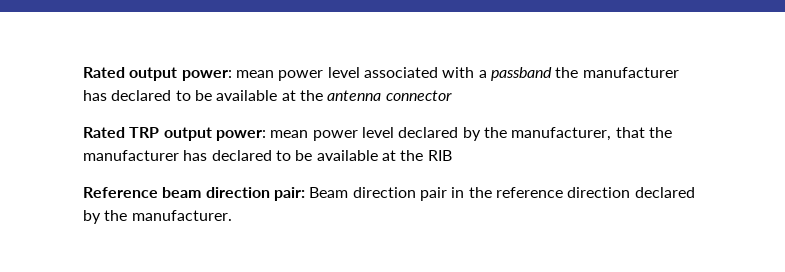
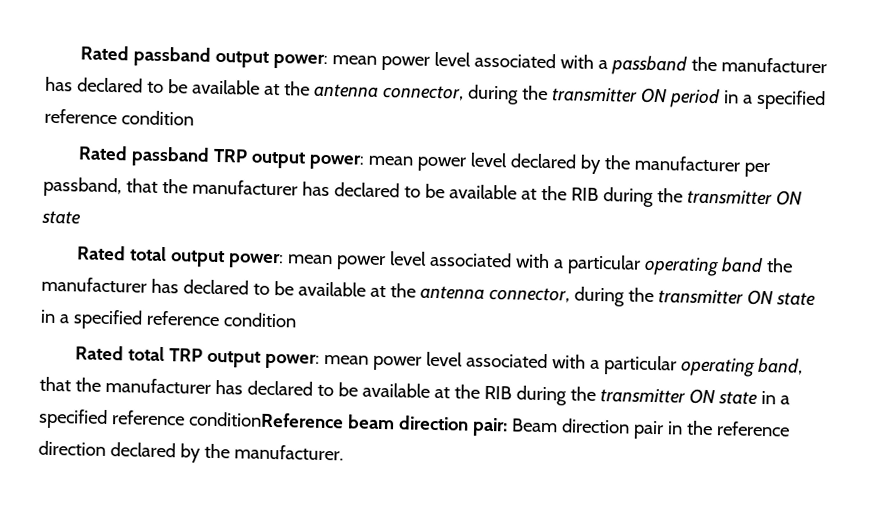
[83,67,125,78] Rated -> [80,45,212,67] Rated passband
[385,90,452,101] [83,127,125,138] connector // Rated -> [382,84,826,111] [44,108,194,126] [78,145,211,167] connector, during the transmitter ON period in a specified reference condition // Rated passband
[511,127,612,141] manufacturer, -> [634,155,771,178] [43,176,122,198] manufacturer per passband,
[83,187,158,198] // Reference -> [602,187,802,207] [41,210,81,225] [77,245,794,277] [41,276,816,307] [40,309,297,330] [75,345,804,377] [39,376,790,406] [38,408,344,429] during the transmitter ON state // Rated total output power: mean power level associated with a particular operating band the manufacturer has declared to be available at the antenna connector, during the transmitter ON state in a specified reference condition // Rated total TRP output power: mean power level associated with a particular operating band, that the manufacturer has declared to be available at the RIB during the transmitter ON state in a specified reference conditionReference

